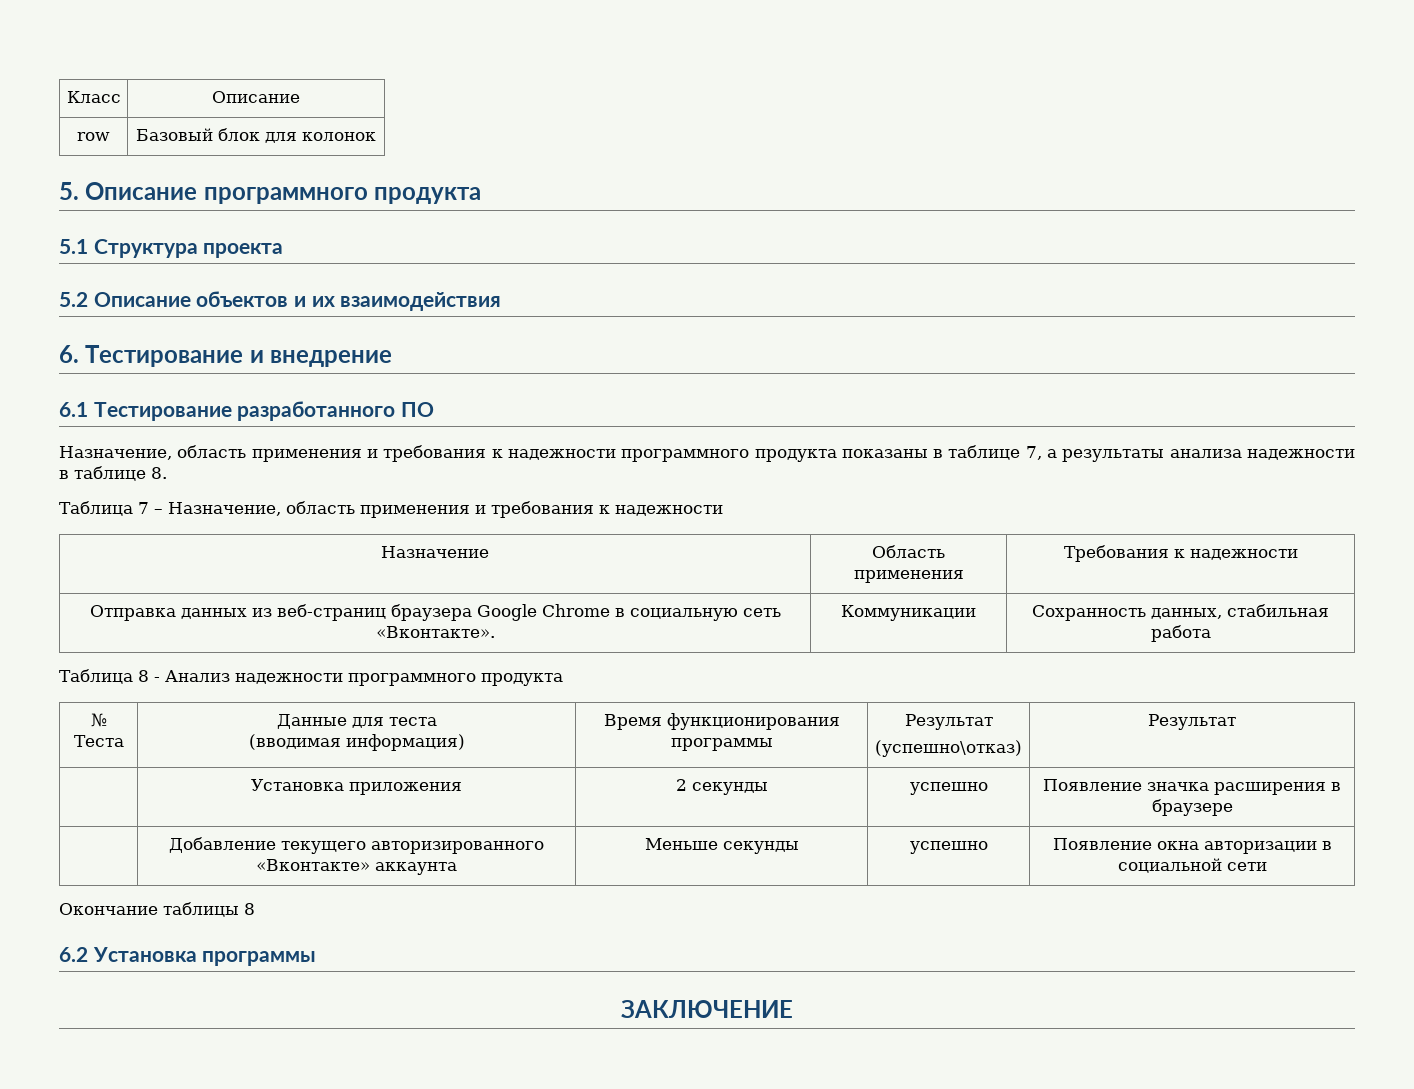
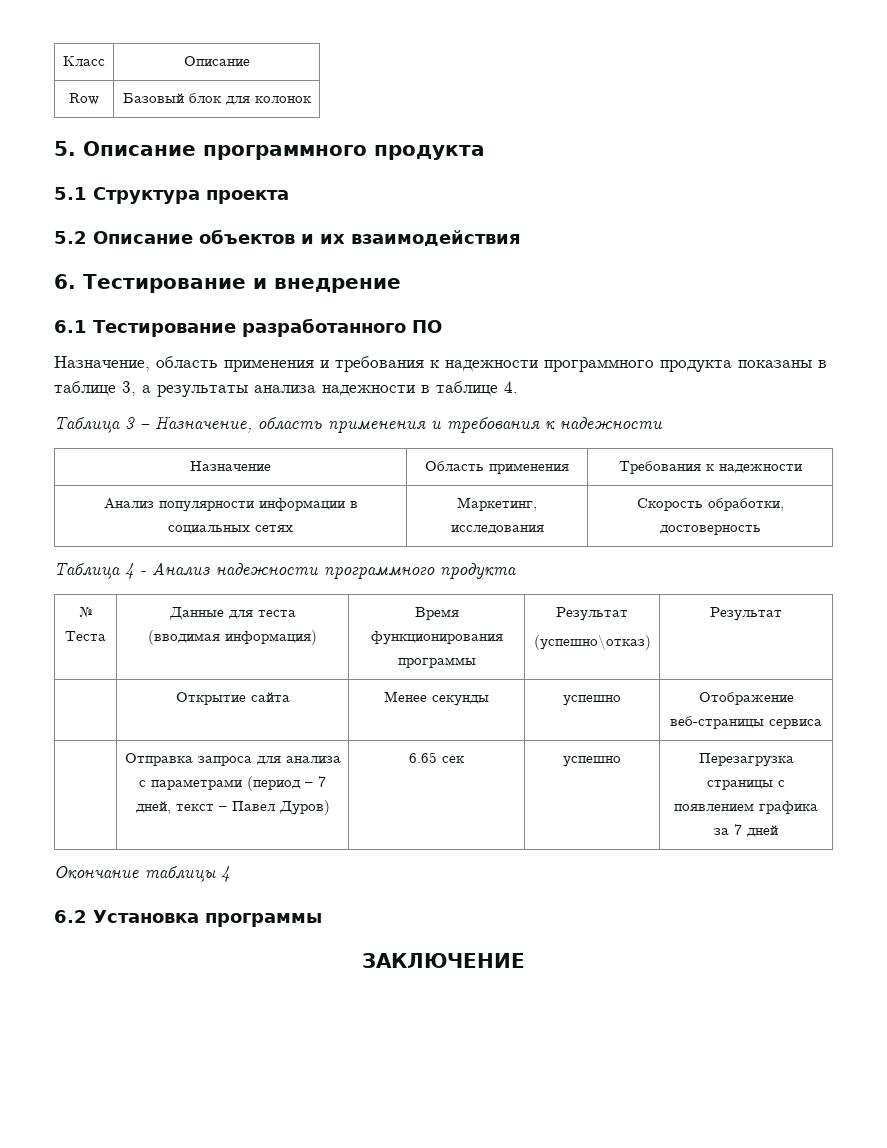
[77,132,110,141] row -> [69,93,99,105] Row
[1025,446,1042,460] 7, -> [122,381,136,396] 3,
[151,467,167,479] [59,501,149,516] 8. // Таблица 7 -> [504,381,518,393] [54,417,135,433] 4. // Таблица 3
[89,604,781,621] [375,626,495,638] [841,605,976,621] [1032,604,1329,621] [1150,625,1211,642] [59,669,149,684] Отправка данных из веб-страниц браузера Google Chrome в социальную сеть «Вконтакте». | Коммуникации | Сохранность данных, стабильная работа // Таблица 8 -> [103,498,358,512] [168,525,293,534] [457,497,537,511] [450,525,544,534] [636,498,784,511] [659,525,761,535] [54,563,134,579] Анализ популярности информации в социальных сетях | Маркетинг, исследования | Скорость обработки, достоверность // Таблица 4
[251,779,463,795] [675,779,768,795] [909,782,988,795] [1043,779,1341,795] [1151,799,1233,816] [169,837,544,854] [256,859,458,875] [644,838,799,854] [909,841,988,854] [1052,838,1332,854] [1117,858,1267,873] Установка приложения | 2 секунды | успешно | Появление значка расширения в браузере // | Добавление текущего авторизированного «Вконтакте» аккаунта | Меньше секунды | успешно | Появление окна авторизации в социальной сети -> [175,692,290,705] [384,691,489,706] [563,695,621,706] [698,692,794,705] [670,716,822,729] [124,753,341,766] [139,776,326,791] [135,800,330,815] [409,752,465,763] [563,756,621,767] [698,753,794,767] [707,780,785,790] [674,801,818,814] [714,824,778,837] Открытие сайта | Менее секунды | успешно | Отображение веб-страницы сервиса // | Отправка запроса для анализа с параметрами (период – 7 дней, текст – Павел Дуров) | 6.65 сек | успешно | Перезагрузка страницы с появлением графика за 7 дней
[244,903,255,915] 8 -> [221,866,230,882] 4

